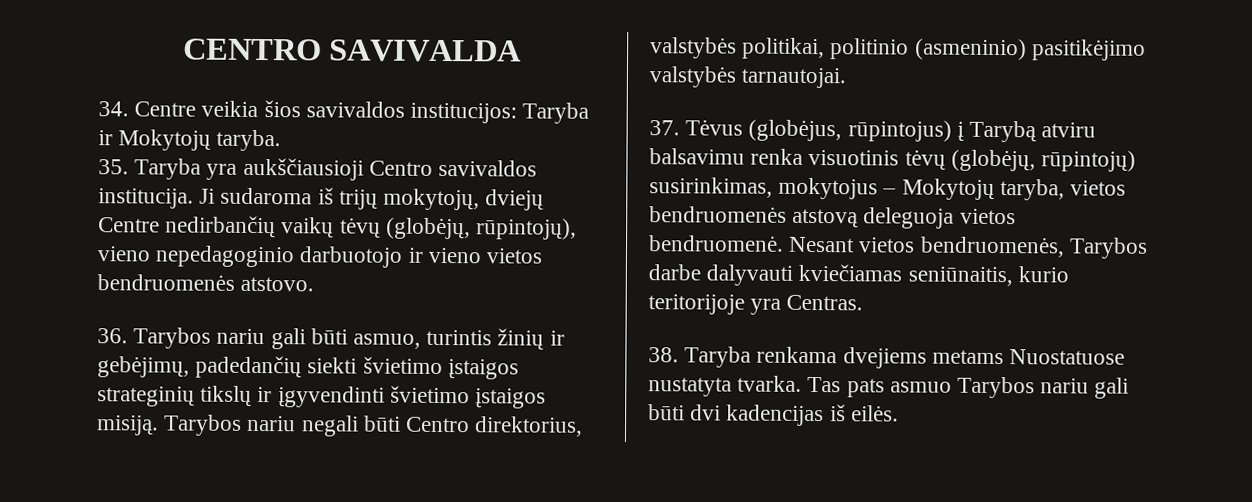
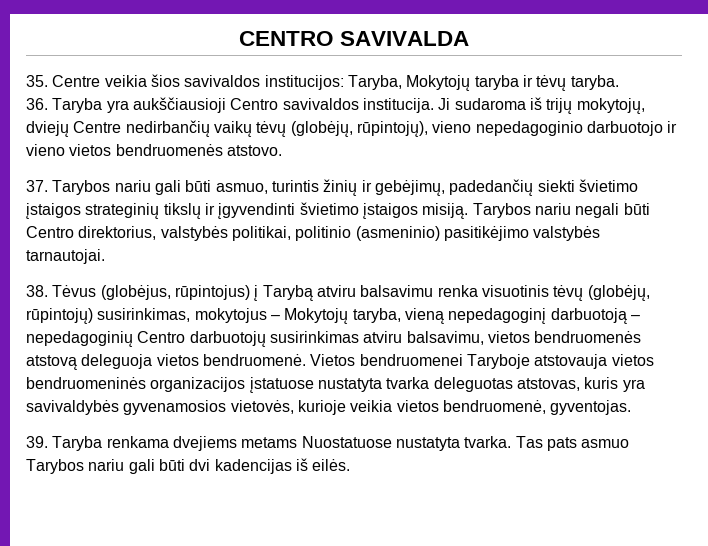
[98,101,129,117] 34. -> [26,75,48,87] 35.
[522,102,590,124] [98,129,212,151] Taryba ir Mokytojų -> [347,75,567,91] Taryba, Mokytojų taryba ir tėvų
[98,159,129,175] 35. -> [26,98,48,110] 36.
[97,328,128,344] 36. -> [26,180,48,192] 37.
[649,120,680,136] 37. -> [26,285,48,297] 38.
(1065, 190) none -> [404,308,640,324] [26,331,484,347] vieną nepedagoginį darbuotoją – nepedagoginių Centro darbuotojų susirinkimas atviru balsavimu,
[788,236,1148,259] [648,263,1069,287] [648,294,864,315] [648,347,679,363] Nesant vietos bendruomenės, Tarybos darbe dalyvauti kviečiamas seniūnaitis, kurio teritorijoje yra Centras. // 38. -> [310,354,654,369] [26,377,645,393] [26,400,632,415] [26,436,48,448] Vietos bendruomenei Taryboje atstovauja vietos bendruomeninės organizacijos įstatuose nustatyta tvarka deleguotas atstovas, kuris yra savivaldybės gyvenamosios vietovės, kurioje veikia vietos bendruomenė, gyventojas. // 39.

